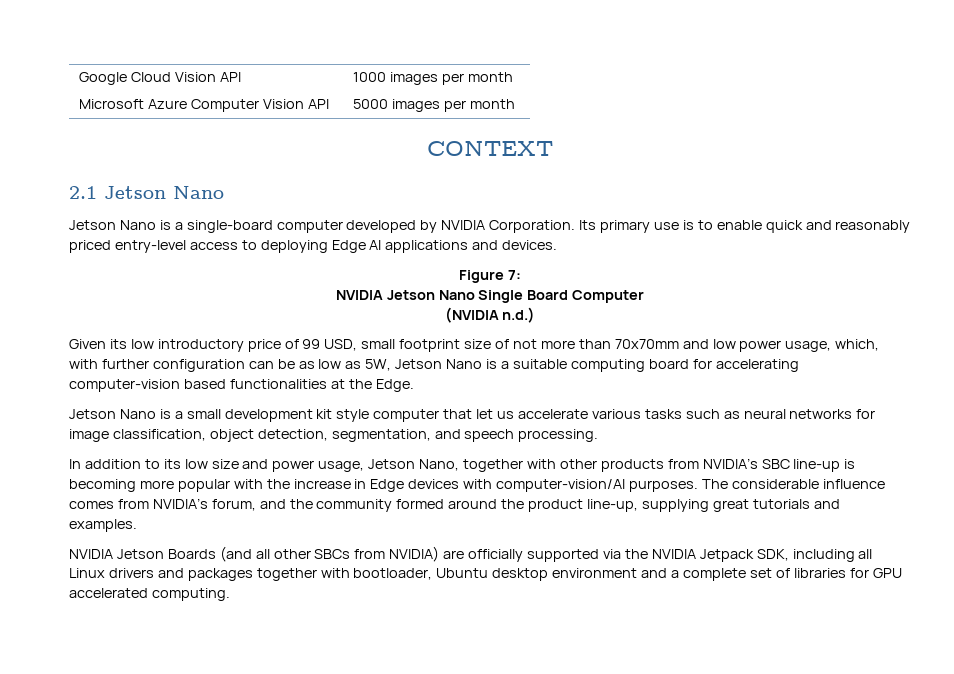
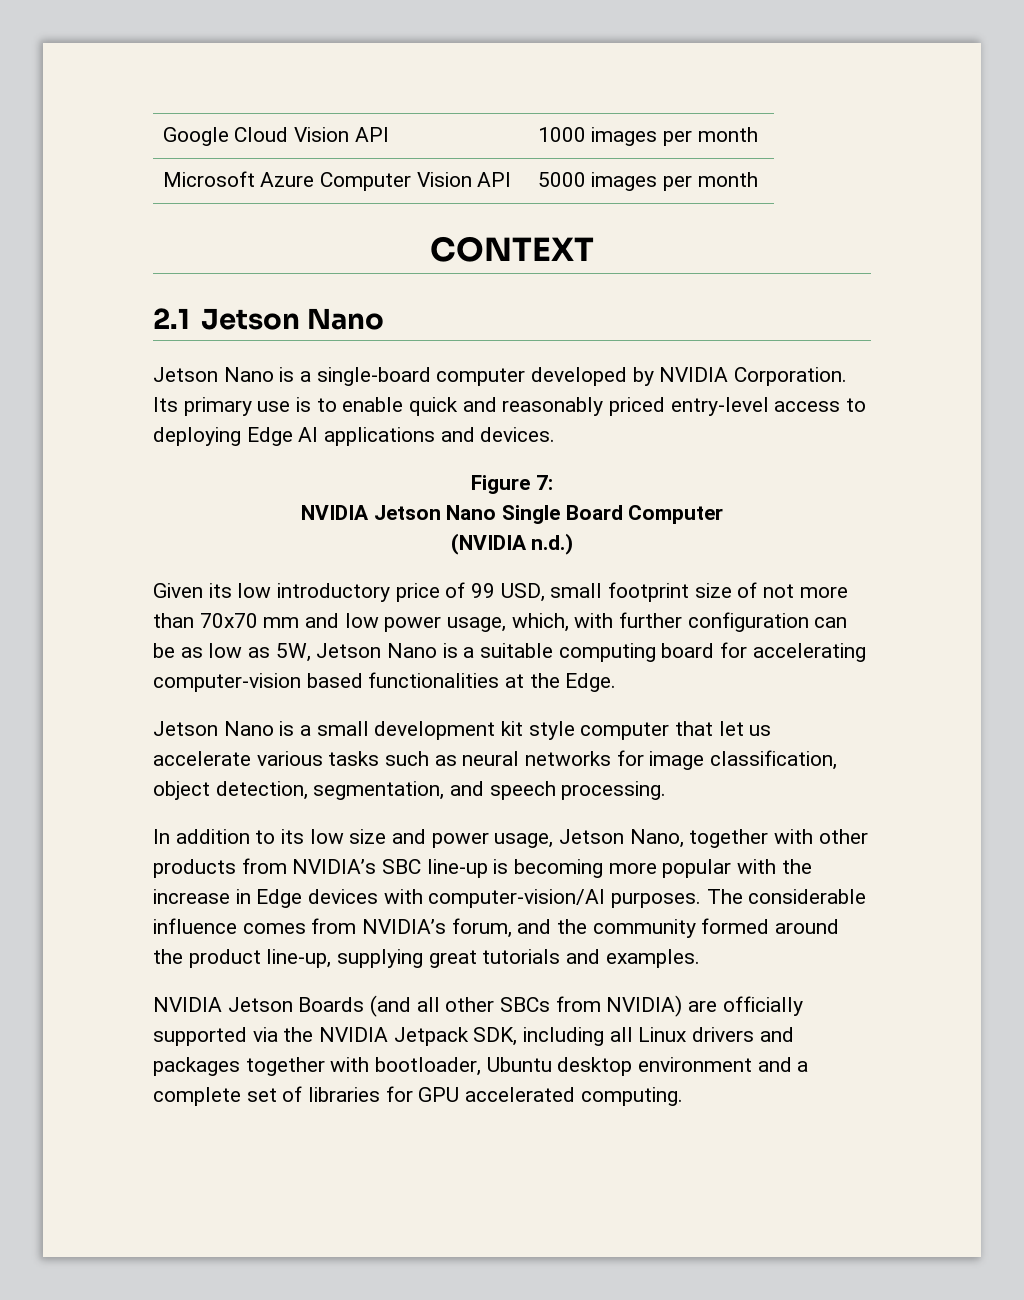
[614,339,679,349] 70x70mm -> [199,613,300,628] 70x70 mm

